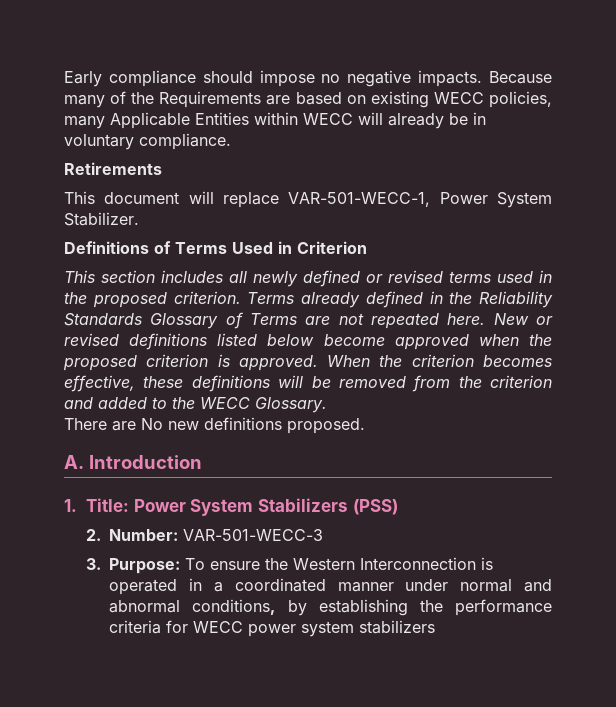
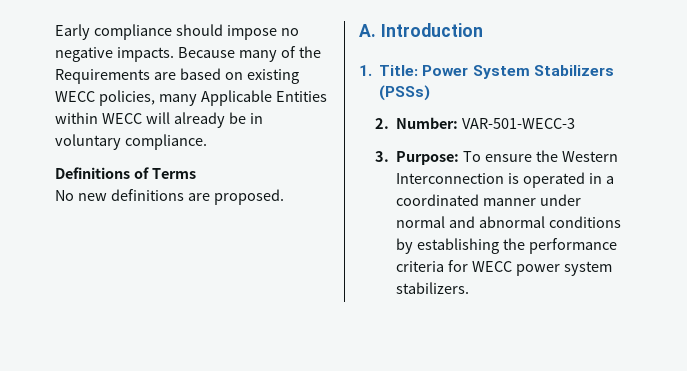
[64,162,162,175] [64,191,552,208] [64,212,139,226] [64,241,367,254] [64,270,552,287] [64,291,553,308] [64,312,553,329] [64,333,552,350] [63,354,552,371] [64,375,552,392] [64,397,327,413] [64,418,136,431] Retirements // This document will replace VAR-501-WECC-1, Power System Stabilizer. // Definitions of Terms Used in Criterion // This section includes all newly defined or revised terms used in the proposed criterion. Terms already defined in the Reliability Standards Glossary of Terms are not repeated here. New or revised definitions listed below become approved when the proposed criterion is approved. When the criterion becomes effective, these definitions will be removed from the criterion and added to the WECC Glossary. // There are -> [55,167,196,179] Definitions of Terms //
(282, 423) none -> [187,193,210,201] are
[352,499,398,515] (PSS) -> [379,85,431,101] (PSSs)
[192,599,276,615] conditions, -> [549,216,622,228] conditions
[359,620,436,634] stabilizers -> [396,282,470,294] stabilizers.

